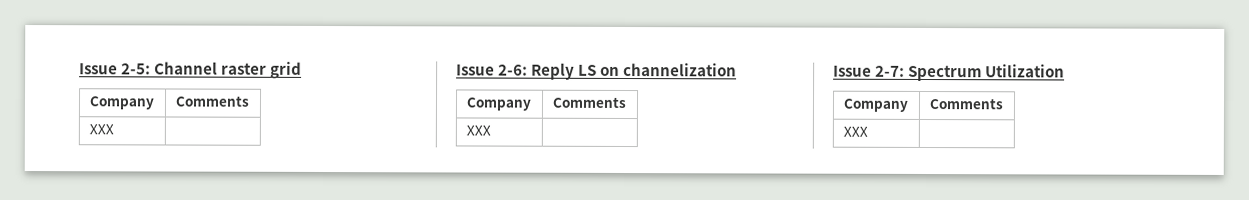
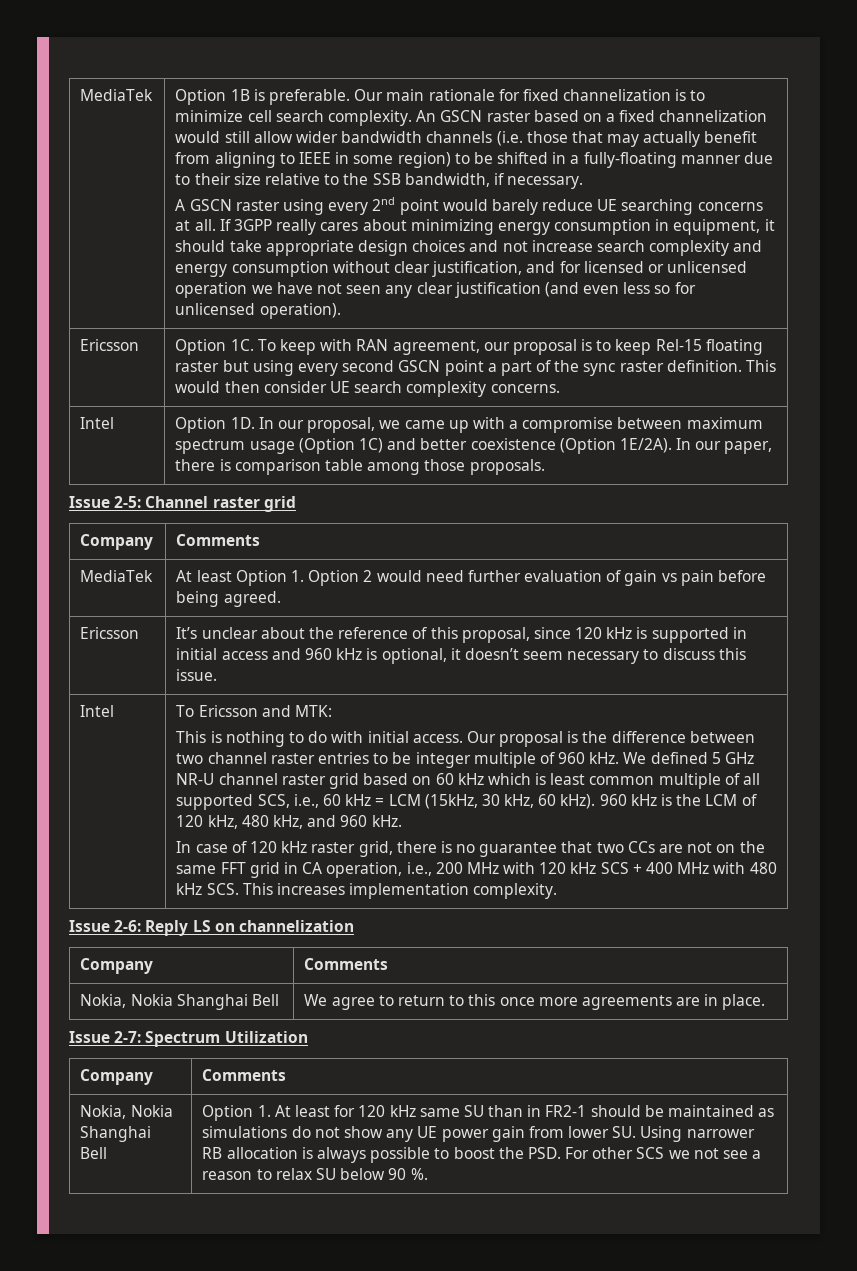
(79, 69) none -> [80,89,154,101] [175,89,706,105] [175,110,768,126] [175,131,758,147] [175,152,774,168] [175,173,584,189] [175,197,763,215] [175,219,775,235] [175,240,763,256] [175,261,748,277] [175,282,696,298] [175,303,341,319] [80,339,140,351] [175,339,763,355] [175,360,777,376] [175,381,560,397] [80,417,115,429] [175,417,763,433] [175,438,773,454] [175,459,545,475] MediaTek | Option 1B is preferable. Our main rationale for fixed channelization is to minimize cell search complexity. An GSCN raster based on a fixed channelization would still allow wider bandwidth channels (i.e. those that may actually benefit from aligning to IEEE in some region) to be shifted in a fully-floating manner due to their size relative to the SSB bandwidth, if necessary. // A GSCN raster using every 2nd point would barely reduce UE searching concerns at all. If 3GPP really cares about minimizing energy consumption in equipment, it should take appropriate design choices and not increase search complexity and energy consumption without clear justification, and for licensed or unlicensed operation we have not seen any clear justification (and even less so for unlicensed operation). // Ericsson | Option 1C. To keep with RAN agreement, our proposal is to keep Rel-15 floating raster but using every second GSCN point a part of the sync raster definition. This would then consider UE search complexity concerns. // Intel | Option 1D. In our proposal, we came up with a compromise between maximum spectrum usage (Option 1C) and better coexistence (Option 1E/2A). In our paper, there is comparison table among those proposals. //
[88,124,114,135] XXX | -> [80,570,154,582] [176,570,767,586] [176,591,281,607] [80,627,140,639] [176,627,747,643] [176,648,746,664] [176,669,218,681] [80,705,115,717] [176,705,332,717] [176,731,755,747] [176,752,755,768] [176,773,761,789] [176,794,757,810] [176,815,402,829] [176,841,765,857] [176,862,777,878] [176,883,558,899] MediaTek | At least Option 1. Option 2 would need further evaluation of gain vs pain before being agreed. // Ericsson | It’s unclear about the reference of this proposal, since 120 kHz is supported in initial access and 960 kHz is optional, it doesn’t seem necessary to discuss this issue. // Intel | To Ericsson and MTK: // This is nothing to do with initial access. Our proposal is the difference between two channel raster entries to be integer multiple of 960 kHz. We defined 5 GHz NR-U channel raster grid based on 60 kHz which is least common multiple of all supported SCS, i.e., 60 kHz = LCM (15kHz, 30 kHz, 60 kHz). 960 kHz is the LCM of 120 kHz, 480 kHz, and 960 kHz. // In case of 120 kHz raster grid, there is no guarantee that two CCs are not on the same FFT grid in CA operation, i.e., 200 MHz with 120 kHz SCS + 400 MHz with 480 kHz SCS. This increases implementation complexity.
[465,125,491,136] XXX | -> [80,994,279,1010] [304,994,766,1010] Nokia, Nokia Shanghai Bell | We agree to return to this once more agreements are in place.
[842,126,868,137] XXX | -> [80,1105,173,1119] [80,1126,152,1142] [80,1147,108,1159] [202,1105,775,1121] [202,1126,755,1142] [202,1147,762,1163] [202,1168,428,1180] Nokia, Nokia Shanghai Bell | Option 1. At least for 120 kHz same SU than in FR2-1 should be maintained as simulations do not show any UE power gain from lower SU. Using narrower RB allocation is always possible to boost the PSD. For other SCS we not see a reason to relax SU below 90 %.

